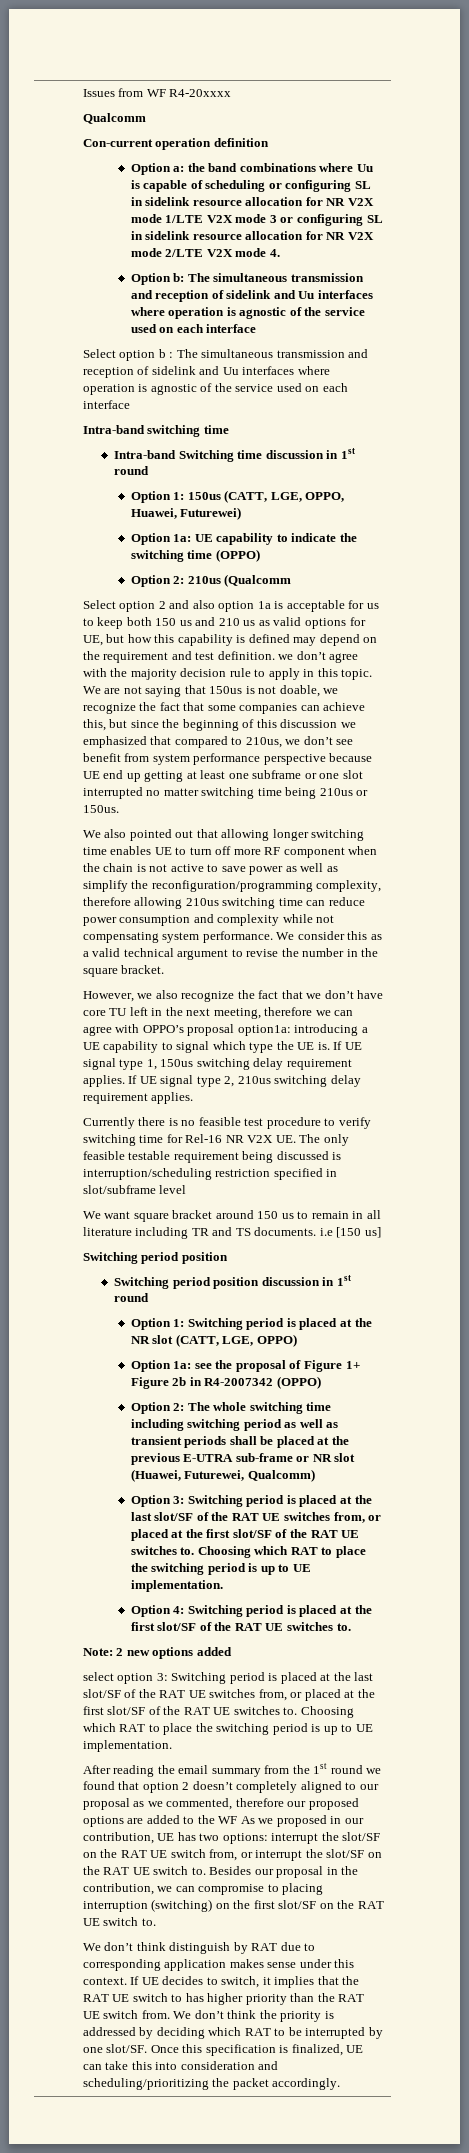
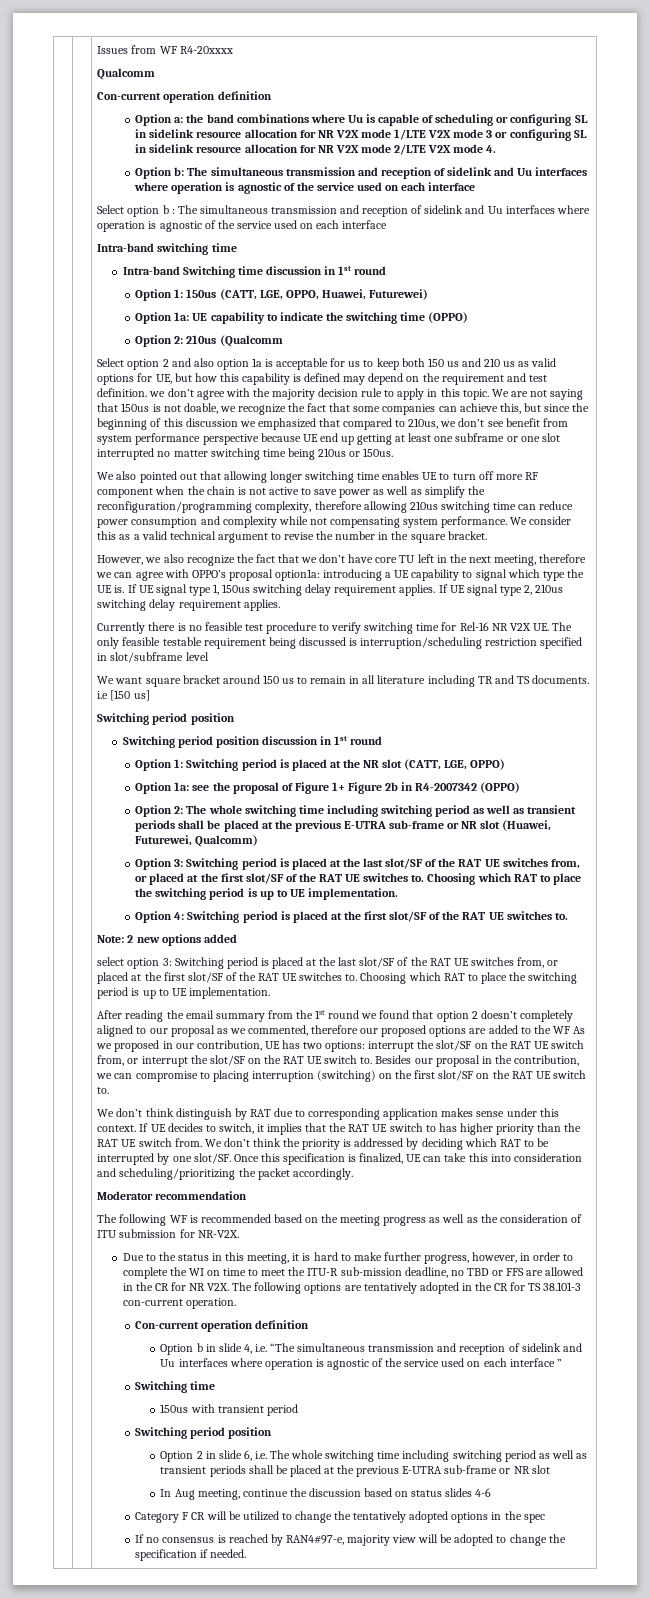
(341, 2084) none -> [97,1191,248,1200] [97,1214,582,1226] [97,1229,239,1238] [122,1252,574,1264] [122,1267,584,1279] [122,1282,582,1294] [122,1298,236,1309] [135,1320,310,1332] [160,1343,582,1355] [160,1358,562,1370] [135,1381,216,1393] [160,1404,298,1416] [135,1427,273,1439] [160,1450,587,1462] [160,1465,550,1477] [160,1488,492,1500] [135,1511,545,1523] [135,1534,566,1546] [135,1549,247,1561] // Moderator recommendation // The following WF is recommended based on the meeting progress as well as the consideration of ITU submission for NR-V2X. // Due to the status in this meeting, it is hard to make further progress, however, in order to complete the WI on time to meet the ITU-R sub-mission deadline, no TBD or FFS are allowed in the CR for NR V2X. The following options are tentatively adopted in the CR for TS 38.101-3 con-current operation. // Con-current operation definition // Option b in slide 4, i.e. “The simultaneous transmission and reception of sidelink and Uu interfaces where operation is agnostic of the service used on each interface ” // Switching time // 150us with transient period // Switching period position // Option 2 in slide 6, i.e. The whole switching time including switching period as well as transient periods shall be placed at the previous E-UTRA sub-frame or NR slot // In Aug meeting, continue the discussion based on status slides 4-6 // Category F CR will be utilized to change the tentatively adopted options in the spec // If no consensus is reached by RAN4#97-e, majority view will be adopted to change the specification if needed.

